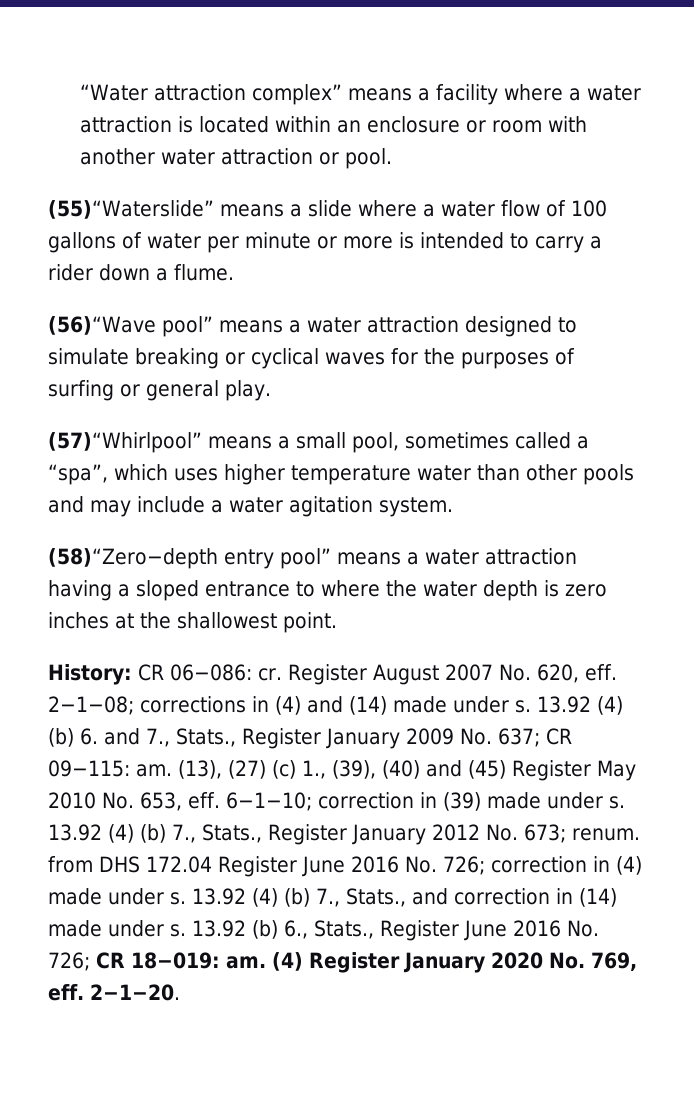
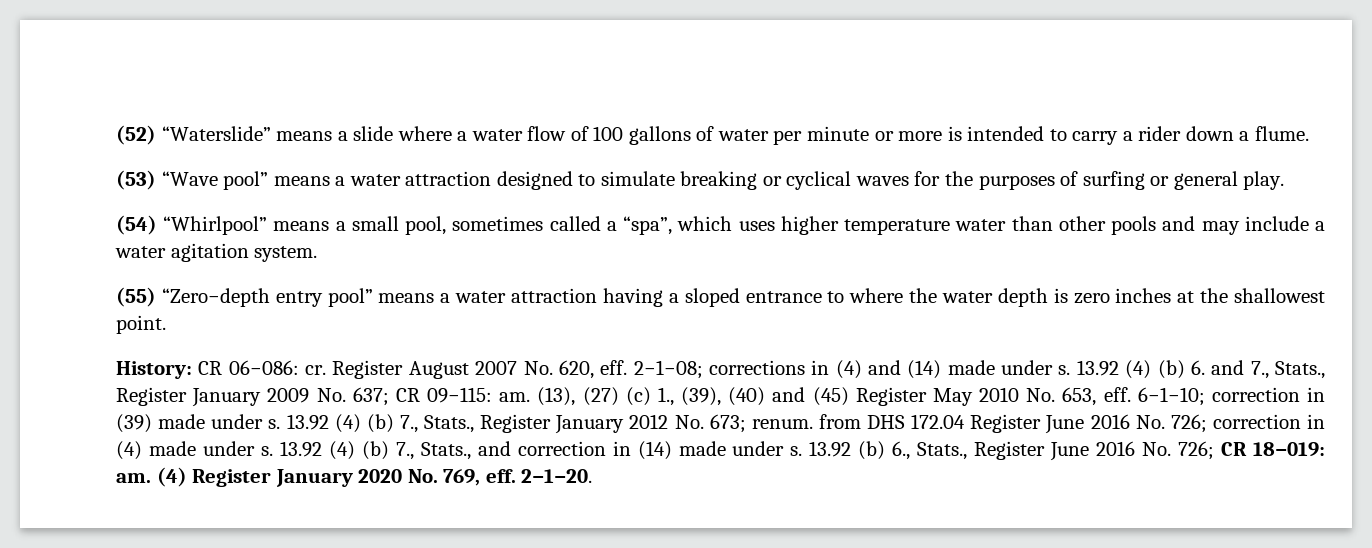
[80,84,642,105] [80,116,588,133] [80,148,393,169] [48,200,214,219] “Water attraction complex” means a facility where a water attraction is located within an enclosure or room with another water attraction or pool. // (55)“Waterslide” -> [116,125,271,145] (52) “Waterslide”
[48,316,156,335] (56)“Wave -> [116,170,218,190] (53) “Wave
[48,432,202,453] (57)“Whirlpool” -> [116,215,268,235] (54) “Whirlpool”
[48,548,218,569] (58)“Zero−depth -> [116,287,270,307] (55) “Zero−depth

